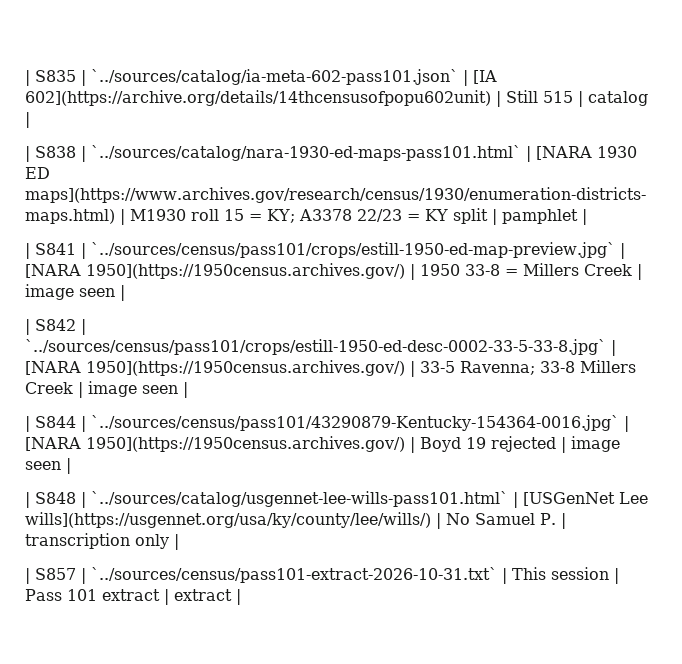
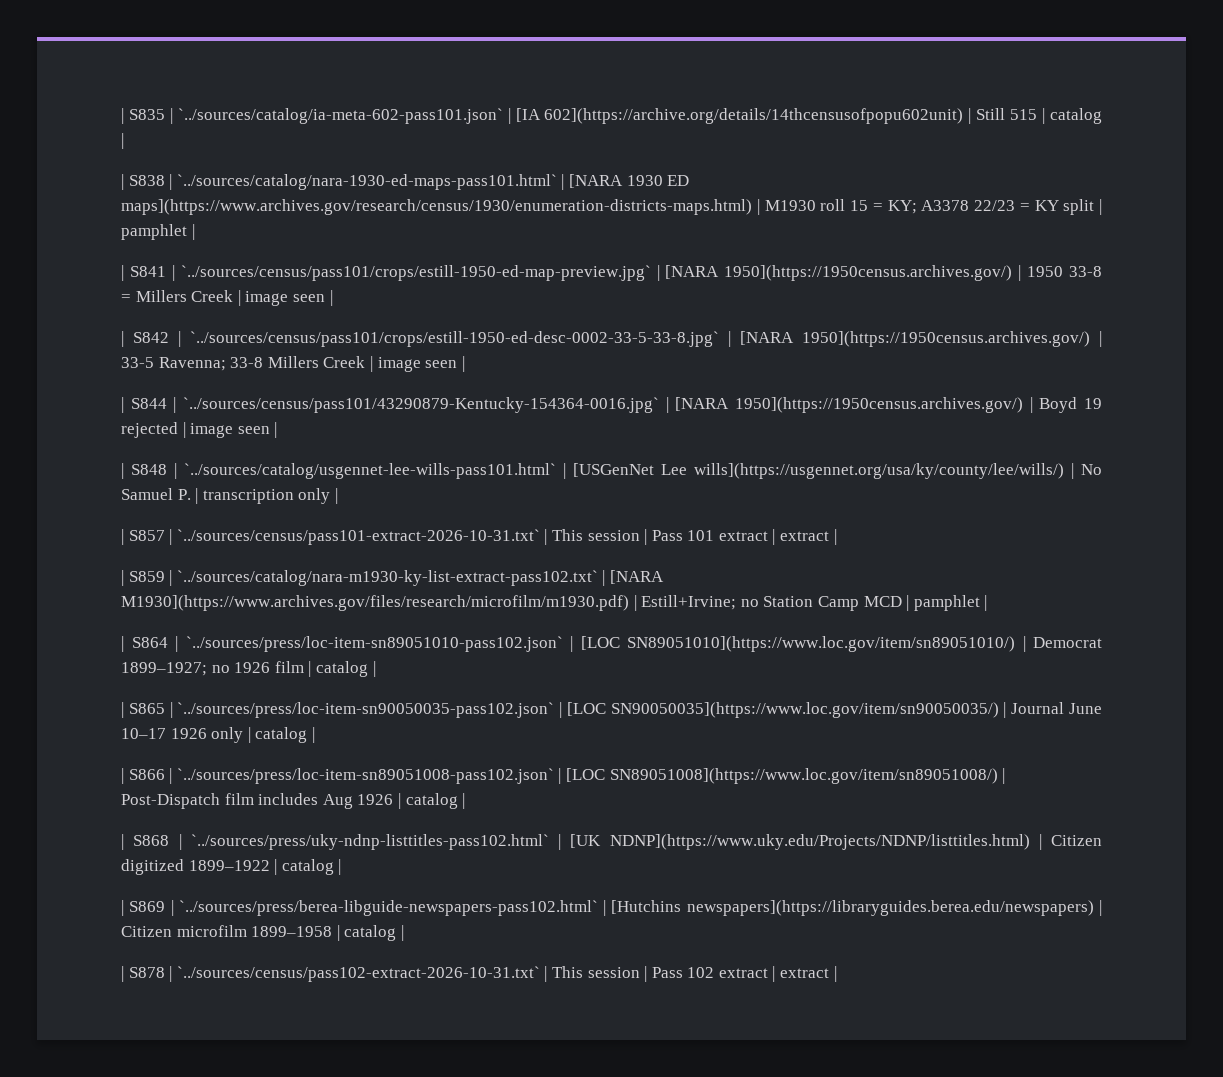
(241, 597) none -> [121,570,664,586] [121,595,988,611] [121,636,1102,652] [121,661,376,677] [121,702,1103,718] [121,727,315,743] [121,768,1006,784] [121,793,466,809] [121,834,1102,850] [121,859,342,875] [121,900,1102,916] [121,925,404,941] [121,966,837,982] // | S859 | `../sources/catalog/nara-m1930-ky-list-extract-pass102.txt` | [NARA M1930](https://www.archives.gov/files/research/microfilm/m1930.pdf) | Estill+Irvine; no Station Camp MCD | pamphlet | // | S864 | `../sources/press/loc-item-sn89051010-pass102.json` | [LOC SN89051010](https://www.loc.gov/item/sn89051010/) | Democrat 1899–1927; no 1926 film | catalog | // | S865 | `../sources/press/loc-item-sn90050035-pass102.json` | [LOC SN90050035](https://www.loc.gov/item/sn90050035/) | Journal June 10–17 1926 only | catalog | // | S866 | `../sources/press/loc-item-sn89051008-pass102.json` | [LOC SN89051008](https://www.loc.gov/item/sn89051008/) | Post-Dispatch film includes Aug 1926 | catalog | // | S868 | `../sources/press/uky-ndnp-listtitles-pass102.html` | [UK NDNP](https://www.uky.edu/Projects/NDNP/listtitles.html) | Citizen digitized 1899–1922 | catalog | // | S869 | `../sources/press/berea-libguide-newspapers-pass102.html` | [Hutchins newspapers](https://libraryguides.berea.edu/newspapers) | Citizen microfilm 1899–1958 | catalog | // | S878 | `../sources/census/pass102-extract-2026-10-31.txt` | This session | Pass 102 extract | extract |

